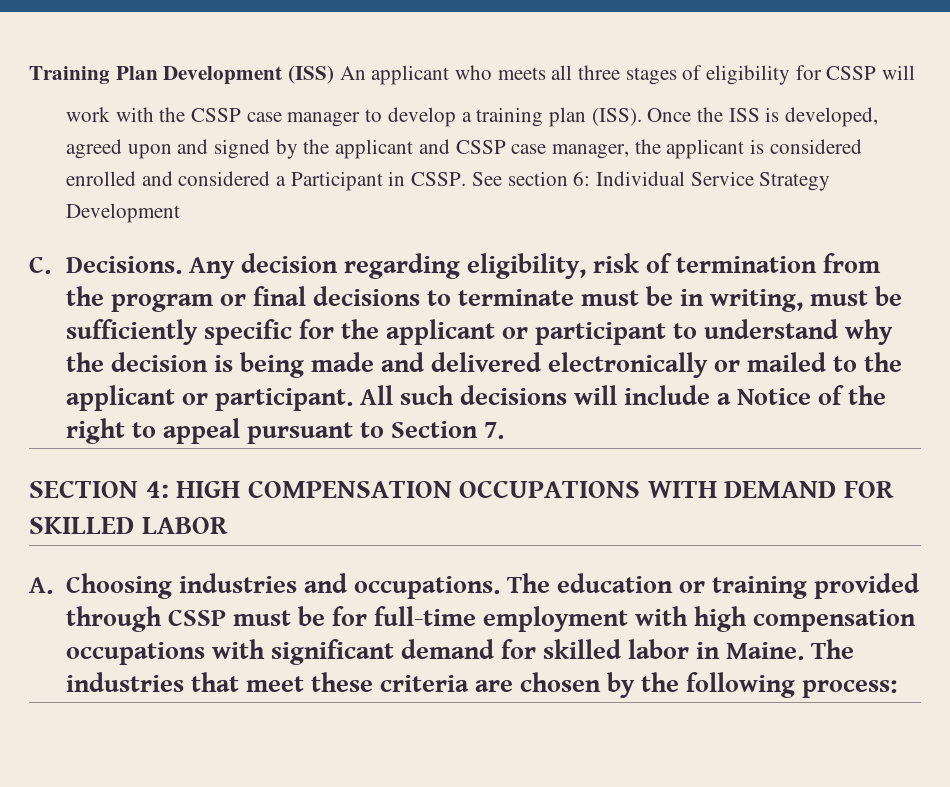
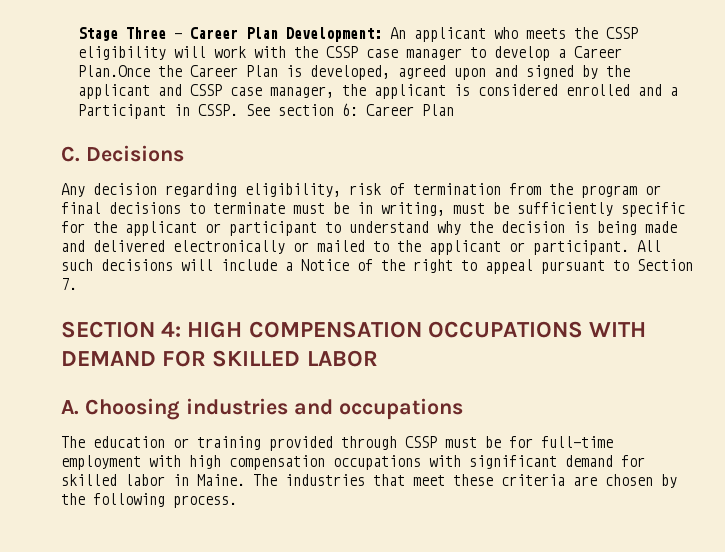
[29,65,916,85] Training Plan Development (ISS) An applicant who meets all three stages of eligibility for CSSP will // -> [78,27,639,42] [78,46,207,60] Stage Three - Career Plan Development: An applicant who meets the CSSP eligibility will
[476,107,760,127] training plan (ISS). Once the ISS -> [574,46,623,58] [78,65,279,77] Career Plan.Once the Career Plan
[178,171,271,186] considered -> (663, 90) none
[595,171,831,191] [66,203,181,223] Individual Service Strategy Development -> [366,104,455,116] Career Plan
[66,256,183,274] Decisions. -> [86,145,185,162] Decisions //
[354,576,501,599] occupations. -> [338,398,463,420] occupations //
[802,680,898,698] process: -> [173,495,237,508] process.

